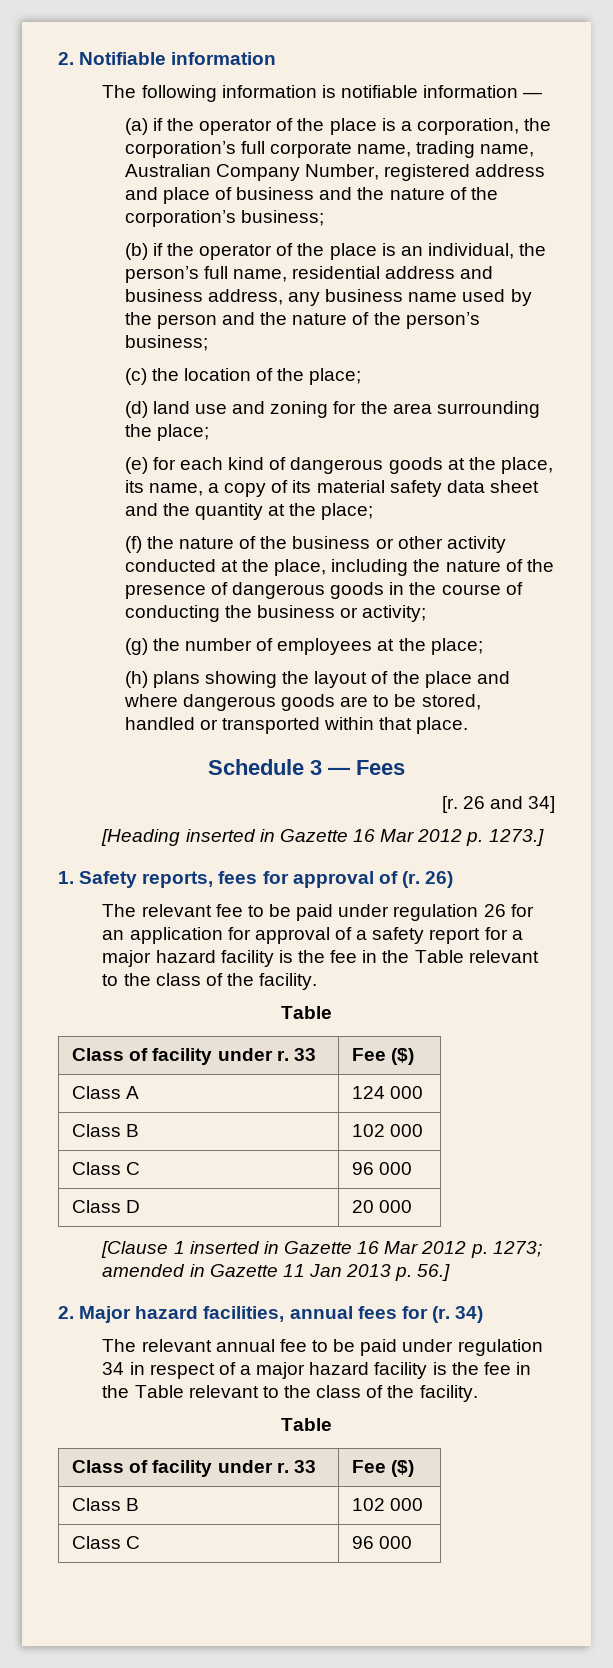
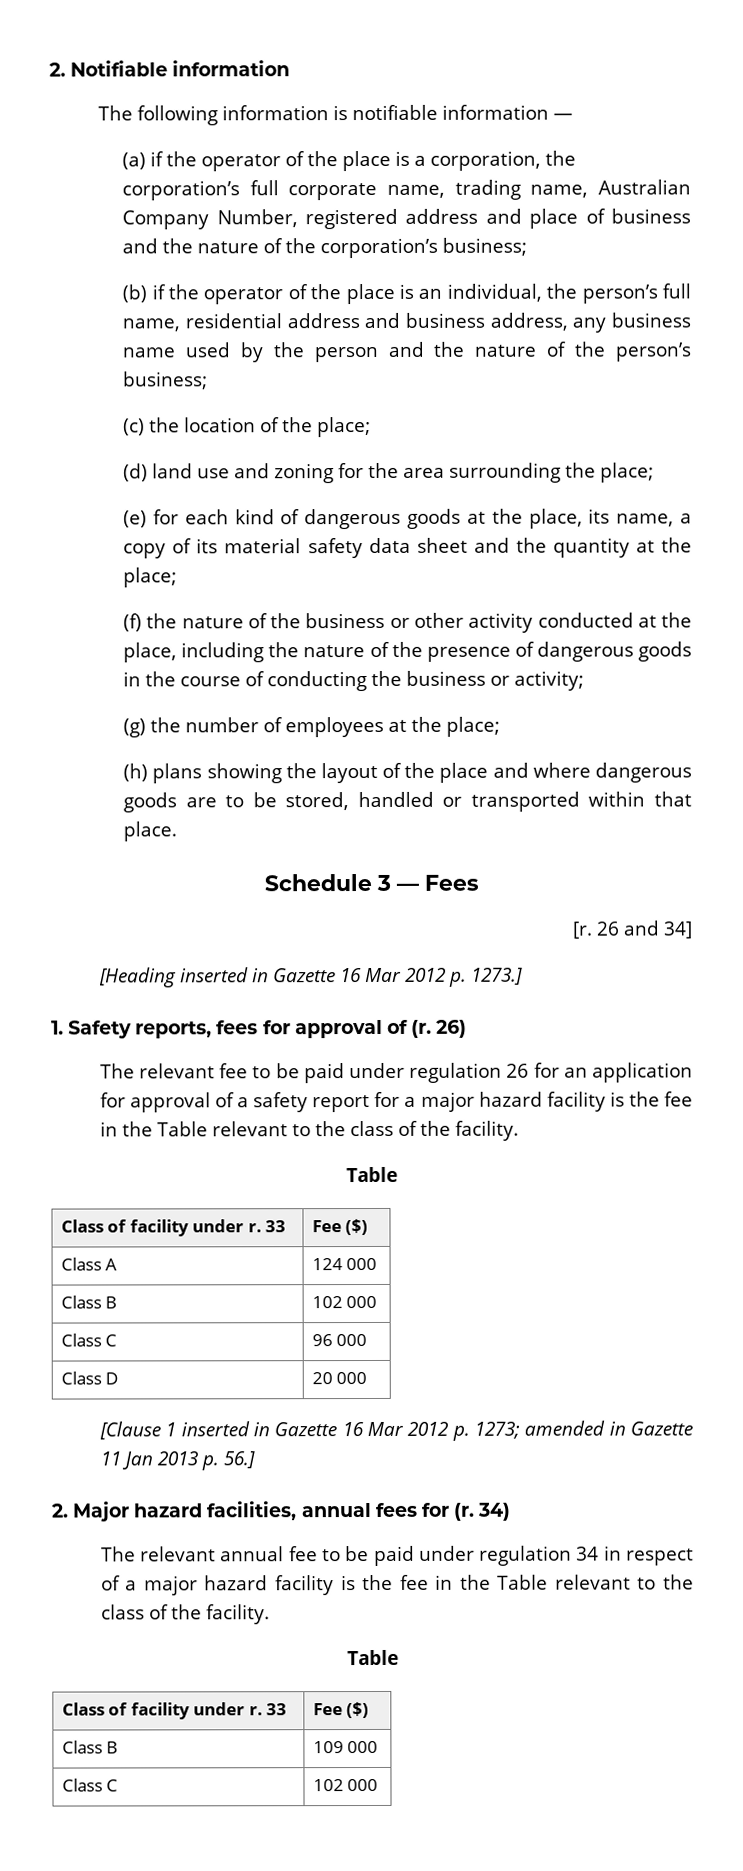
[352,1498,424,1511] [72,1536,141,1549] [352,1536,375,1549] 102 000 // Class C | 96 -> [312,1740,379,1754] [61,1778,119,1792] [312,1779,344,1792] 109 000 // Class C | 102

